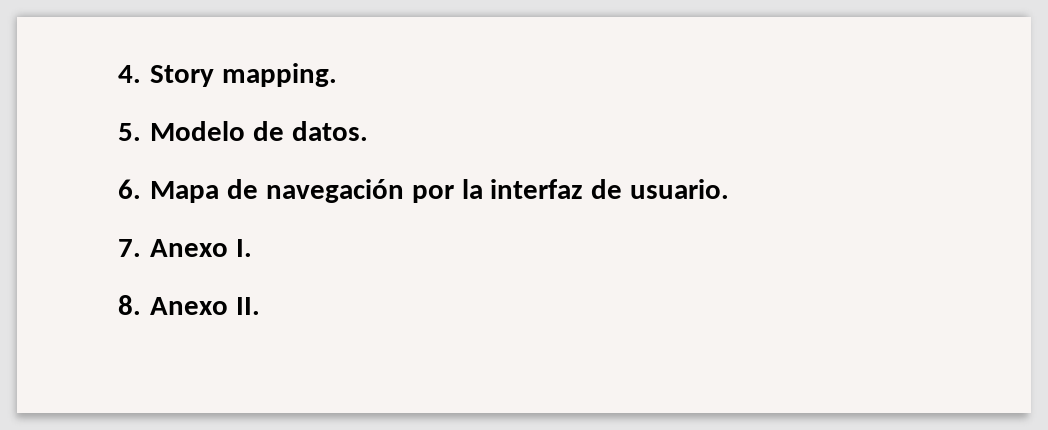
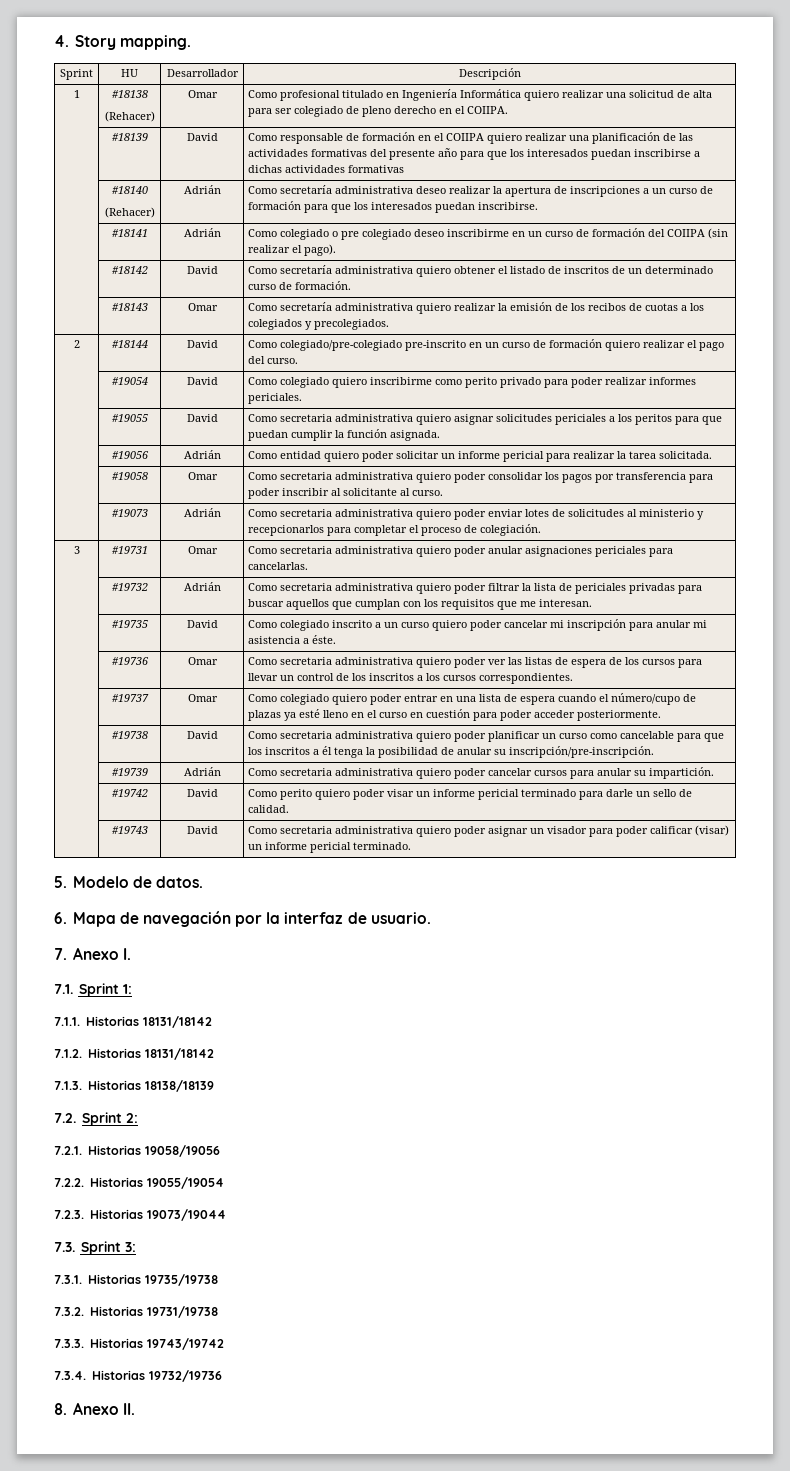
(338, 75) none -> [60,69,93,80] [121,69,138,77] [166,69,239,77] [458,68,521,80] [73,90,80,98] [111,90,148,98] [104,111,155,122] [187,90,218,98] [248,89,713,101] [248,106,509,117] [111,133,148,141] [186,133,218,141] [248,132,694,144] [248,148,701,160] [248,165,405,173] [111,186,148,194] [104,207,155,218] [183,185,221,194] [248,185,714,197] [248,201,539,213] [111,229,148,237] [183,228,221,237] [248,228,729,240] [248,244,337,256] [111,266,148,274] [186,266,218,274] [248,265,714,277] [248,281,352,290] [111,303,148,311] [187,303,218,311] [248,302,705,314] [248,319,390,330] [73,340,80,348] [111,340,148,348] [186,340,218,348] [248,339,725,351] [248,356,299,364] [111,377,148,385] [186,377,218,385] [248,377,697,388] [248,393,303,404] [111,414,148,422] [186,414,218,422] [248,414,723,425] [248,429,441,441] [111,451,149,459] [183,450,221,459] [248,451,713,462] [111,472,148,480] [187,472,218,480] [248,472,714,483] [248,488,444,499] [111,509,148,517] [183,508,221,517] [248,509,705,520] [248,524,542,536] [73,546,80,554] [111,546,148,554] [187,546,218,554] [248,546,674,557] [248,562,309,570] [111,583,148,591] [183,582,221,591] [248,583,703,594] [248,599,593,610] [111,620,148,628] [186,620,218,628] [248,619,708,631] [248,635,337,644] [111,657,149,665] [187,657,218,665] [248,657,703,668] [248,673,574,684] [111,694,149,702] [187,694,218,702] [248,693,697,705] [248,709,662,721] [111,731,148,739] [186,731,218,739] [248,731,725,742] [248,746,655,758] [111,768,148,776] [183,767,221,776] [248,767,715,779] [111,789,148,797] [186,789,218,797] [248,789,693,800] [248,805,290,813] [111,826,148,834] [186,826,218,834] [248,825,730,837] [248,842,412,853] // Sprint | HU | Desarrollador | Descripción // 1 | #18138 // (Rehacer) | Omar | Como profesional titulado en Ingeniería Informática quiero realizar una solicitud de alta para ser colegiado de pleno derecho en el COIIPA. // | #18139 | David | Como responsable de formación en el COIIPA quiero realizar una planificación de las actividades formativas del presente año para que los interesados puedan inscribirse a dichas actividades formativas // | #18140 // (Rehacer) | Adrián | Como secretaría administrativa deseo realizar la apertura de inscripciones a un curso de formación para que los interesados puedan inscribirse. // | #18141 | Adrián | Como colegiado o pre colegiado deseo inscribirme en un curso de formación del COIIPA (sin realizar el pago). // | #18142 | David | Como secretaría administrativa quiero obtener el listado de inscritos de un determinado curso de formación. // | #18143 | Omar | Como secretaría administrativa quiero realizar la emisión de los recibos de cuotas a los colegiados y precolegiados. // 2 | #18144 | David | Como colegiado/pre-colegiado pre-inscrito en un curso de formación quiero realizar el pago del curso. // | #19054 | David | Como colegiado quiero inscribirme como perito privado para poder realizar informes periciales. // | #19055 | David | Como secretaria administrativa quiero asignar solicitudes periciales a los peritos para que puedan cumplir la función asignada. // | #19056 | Adrián | Como entidad quiero poder solicitar un informe pericial para realizar la tarea solicitada. // | #19058 | Omar | Como secretaria administrativa quiero poder consolidar los pagos por transferencia para poder inscribir al solicitante al curso. // | #19073 | Adrián | Como secretaria administrativa quiero poder enviar lotes de solicitudes al ministerio y recepcionarlos para completar el proceso de colegiación. // 3 | #19731 | Omar | Como secretaria administrativa quiero poder anular asignaciones periciales para cancelarlas. // | #19732 | Adrián | Como secretaria administrativa quiero poder filtrar la lista de periciales privadas para buscar aquellos que cumplan con los requisitos que me interesan. // | #19735 | David | Como colegiado inscrito a un curso quiero poder cancelar mi inscripción para anular mi asistencia a éste. // | #19736 | Omar | Como secretaria administrativa quiero poder ver las listas de espera de los cursos para llevar un control de los inscritos a los cursos correspondientes. // | #19737 | Omar | Como colegiado quiero poder entrar en una lista de espera cuando el número/cupo de plazas ya esté lleno en el curso en cuestión para poder acceder posteriormente. // | #19738 | David | Como secretaria administrativa quiero poder planificar un curso como cancelable para que los inscritos a él tenga la posibilidad de anular su inscripción/pre-inscripción. // | #19739 | Adrián | Como secretaria administrativa quiero poder cancelar cursos para anular su impartición. // | #19742 | David | Como perito quiero poder visar un informe pericial terminado para darle un sello de calidad. // | #19743 | David | Como secretaria administrativa quiero poder asignar un visador para poder calificar (visar) un informe pericial terminado.
(253, 248) none -> [54,983,132,997] [54,1016,212,1028] [54,1048,214,1060] [54,1080,214,1092] [54,1112,138,1126] [54,1145,220,1157] [54,1177,224,1189] [54,1209,226,1221] [54,1241,136,1255] [54,1274,218,1286] [54,1306,218,1318] [54,1338,224,1350] [54,1370,222,1382] // 7.1. Sprint 1: // 7.1.1. Historias 18131/18142 // 7.1.2. Historias 18131/18142 // 7.1.3. Historias 18138/18139 // 7.2. Sprint 2: // 7.2.1. Historias 19058/19056 // 7.2.2. Historias 19055/19054 // 7.2.3. Historias 19073/19044 // 7.3. Sprint 3: // 7.3.1. Historias 19735/19738 // 7.3.2. Historias 19731/19738 // 7.3.3. Historias 19743/19742 // 7.3.4. Historias 19732/19736

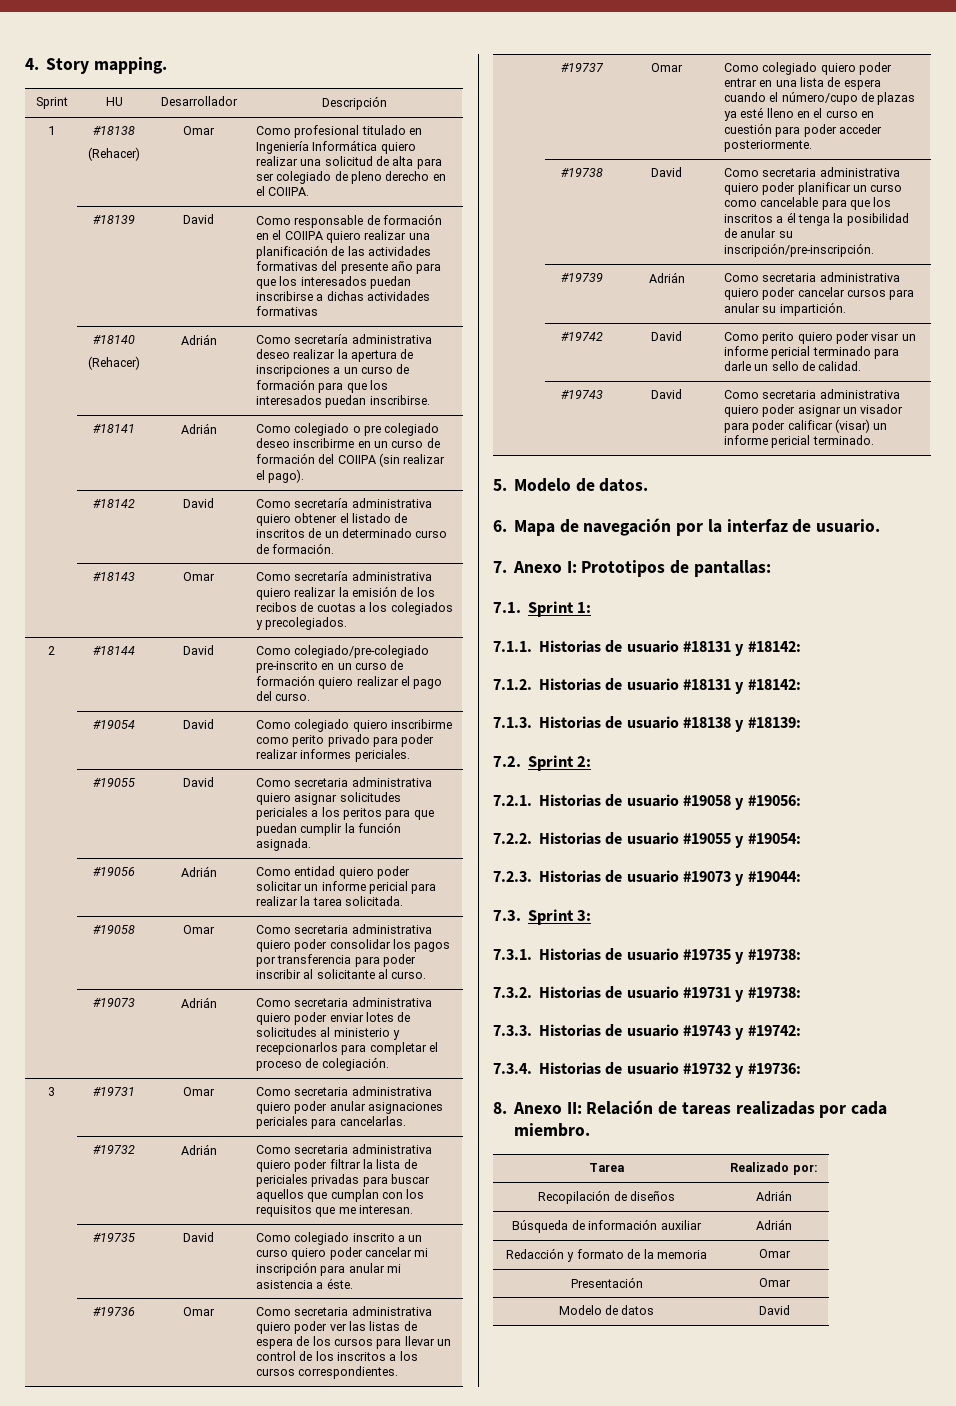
[122,948,131,960] I. -> [566,560,771,577] I: Prototipos de pantallas:
[142,1016,212,1028] [54,1048,214,1060] [54,1080,214,1092] 18131/18142 // 7.1.2. Historias 18131/18142 // 7.1.3. Historias 18138/18139 -> [605,640,801,656] [493,678,801,694] [493,716,801,732] de usuario #18131 y #18142: // 7.1.2. Historias de usuario #18131 y #18142: // 7.1.3. Historias de usuario #18138 y #18139:
[144,1145,220,1157] [54,1177,224,1189] [54,1209,226,1221] 19058/19056 // 7.2.2. Historias 19055/19054 // 7.2.3. Historias 19073/19044 -> [605,794,801,810] [493,832,801,848] [493,870,801,886] de usuario #19058 y #19056: // 7.2.2. Historias de usuario #19055 y #19054: // 7.2.3. Historias de usuario #19073 y #19044:
[144,1274,218,1286] [54,1306,218,1318] [54,1338,224,1350] [54,1370,222,1382] [54,1402,135,1415] 19735/19738 // 7.3.2. Historias 19731/19738 // 7.3.3. Historias 19743/19742 // 7.3.4. Historias 19732/19736 // 8. Anexo II. -> [605,948,801,964] [493,986,801,1002] [493,1024,801,1040] [493,1062,801,1078] [493,1100,888,1118] [514,1123,590,1137] [589,1163,625,1172] [730,1162,818,1175] [538,1190,675,1204] [756,1190,792,1201] [512,1219,702,1233] [756,1219,792,1230] [506,1248,707,1262] [758,1249,791,1258] [570,1277,643,1288] [758,1278,791,1287] [558,1305,655,1315] [758,1305,790,1315] de usuario #19735 y #19738: // 7.3.2. Historias de usuario #19731 y #19738: // 7.3.3. Historias de usuario #19743 y #19742: // 7.3.4. Historias de usuario #19732 y #19736: // 8. Anexo II: Relación de tareas realizadas por cada miembro. // Tarea | Realizado por: // Recopilación de diseños | Adrián // Búsqueda de información auxiliar | Adrián // Redacción y formato de la memoria | Omar // Presentación | Omar // Modelo de datos | David

